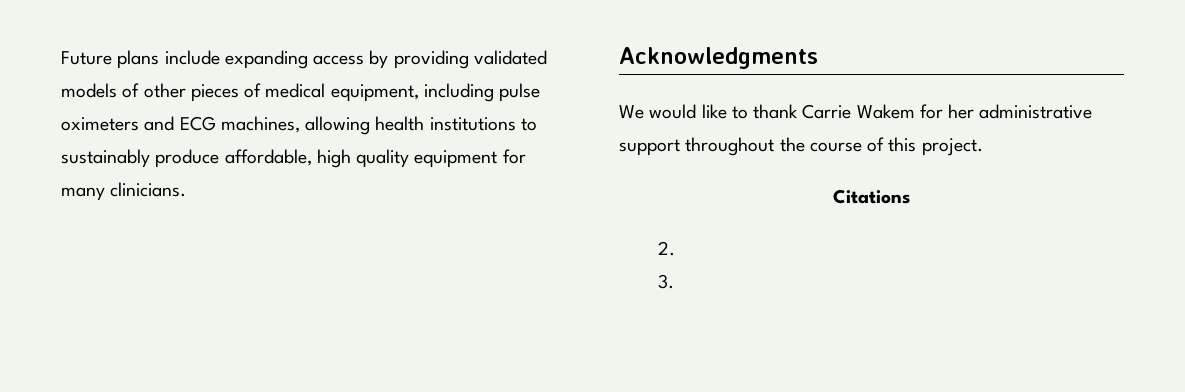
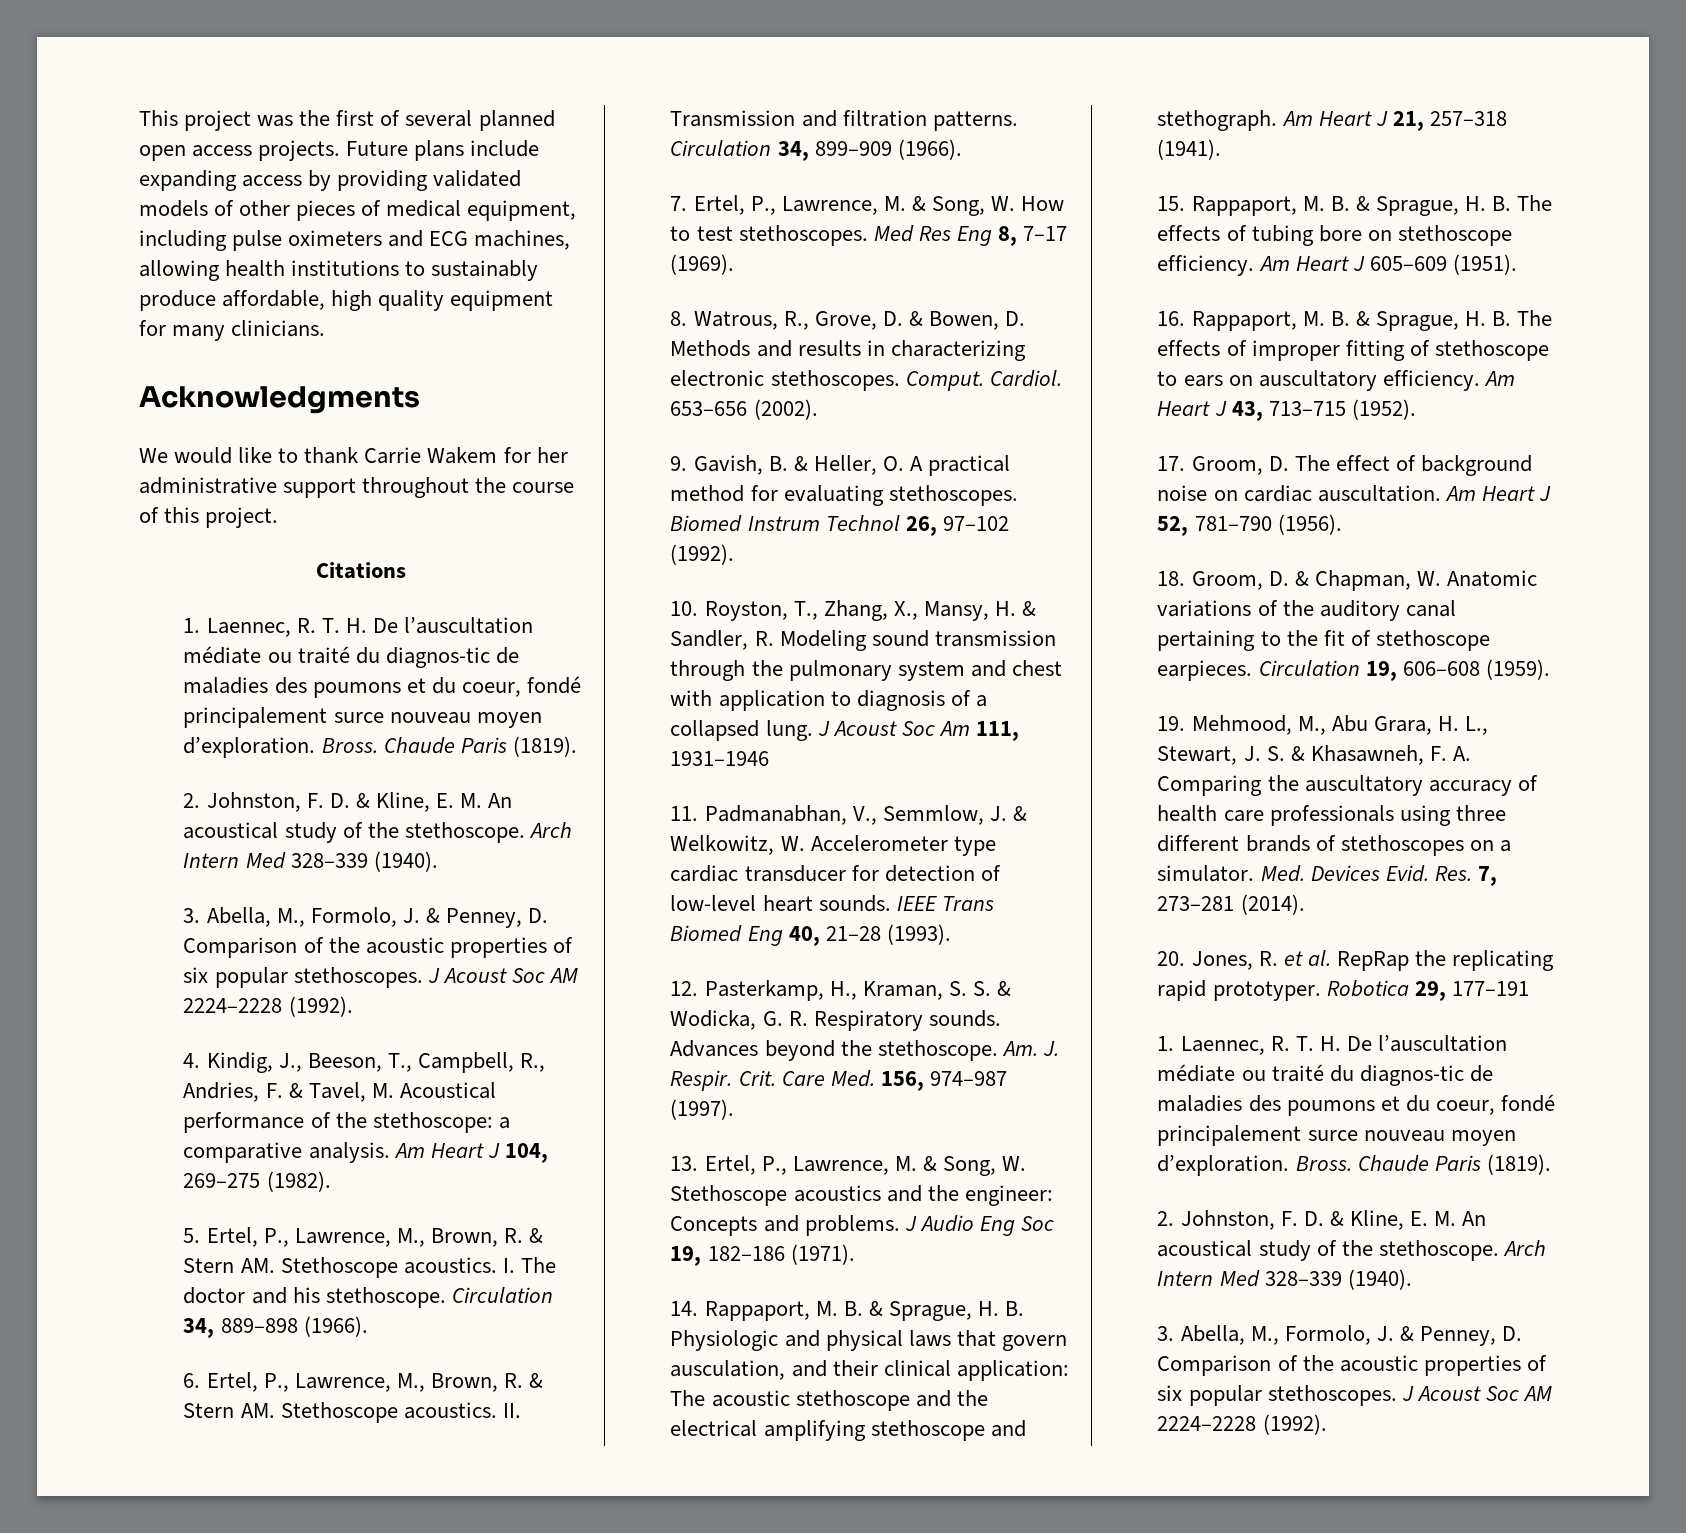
(61, 58) none -> [139,110,555,131] [139,140,341,161] This project was the first of several planned open access projects.
[657,241,675,256] [657,274,674,289] 2. // 3. -> [183,617,533,637] [183,646,519,668] [183,676,581,698] [183,707,542,728] [183,736,577,758] [183,792,513,812] [183,822,572,843] [183,851,438,872] [183,907,548,928] [183,937,573,958] [183,967,578,988] [183,996,353,1017] [183,1052,545,1073] [183,1082,496,1102] [183,1112,510,1133] [183,1142,548,1163] [183,1171,331,1192] [183,1227,543,1247] [183,1257,556,1278] [183,1287,553,1308] [183,1316,368,1338] [183,1372,543,1392] [183,1402,521,1423] [670,110,1018,131] [670,139,962,161] [670,195,1065,216] [670,225,1067,246] [670,254,735,275] [670,311,1025,330] [670,340,1026,361] [670,370,1062,391] [670,399,818,420] [670,455,1010,476] [670,485,1018,506] [670,515,1009,536] [670,544,735,565] [670,600,1036,621] [670,630,1056,651] [670,660,1062,681] [670,690,987,711] [670,720,1019,741] [670,751,770,766] [670,805,1027,825] [670,835,996,856] [670,865,1001,882] [670,895,994,912] [670,924,951,946] [670,980,1011,1001] [670,1010,1001,1031] [670,1040,1059,1061] [670,1070,1007,1091] [670,1099,735,1120] [670,1155,1026,1176] [670,1185,1053,1206] [670,1215,1054,1236] [670,1244,855,1266] [670,1301,1024,1321] [670,1330,1067,1351] [670,1360,1069,1381] [670,1390,988,1411] [670,1420,1026,1441] [1157,110,1507,131] [1157,139,1222,160] [1157,195,1553,216] [1157,225,1512,246] [1157,254,1517,276] [1157,310,1553,331] [1157,340,1549,361] [1157,370,1515,391] [1157,399,1416,421] [1157,455,1532,476] [1157,485,1551,502] [1157,514,1342,536] [1157,570,1537,591] [1157,600,1456,621] [1157,630,1490,651] [1157,659,1550,681] [1157,715,1488,735] [1157,745,1471,765] [1157,775,1538,796] [1157,805,1506,826] [1157,835,1511,856] [1157,865,1497,886] [1157,894,1305,915] [1157,950,1554,971] [1157,980,1529,1001] [1157,1035,1507,1055] [1157,1064,1493,1086] [1157,1094,1555,1116] [1157,1125,1516,1146] [1157,1154,1551,1176] [1157,1210,1487,1230] [1157,1240,1546,1261] [1157,1269,1412,1290] [1157,1325,1522,1346] [1157,1355,1547,1376] [1157,1385,1552,1406] [1157,1414,1327,1435] 1. Laennec, R. T. H. De l’auscultation médiate ou traité du diagnos-tic de maladies des poumons et du coeur, fondé principalement surce nouveau moyen d’exploration. Bross. Chaude Paris (1819). // 2. Johnston, F. D. & Kline, E. M. An acoustical study of the stethoscope. Arch Intern Med 328–339 (1940). // 3. Abella, M., Formolo, J. & Penney, D. Comparison of the acoustic properties of six popular stethoscopes. J Acoust Soc AM 2224–2228 (1992). // 4. Kindig, J., Beeson, T., Campbell, R., Andries, F. & Tavel, M. Acoustical performance of the stethoscope: a comparative analysis. Am Heart J 104, 269–275 (1982). // 5. Ertel, P., Lawrence, M., Brown, R. & Stern AM. Stethoscope acoustics. I. The doctor and his stethoscope. Circulation 34, 889–898 (1966). // 6. Ertel, P., Lawrence, M., Brown, R. & Stern AM. Stethoscope acoustics. II. Transmission and filtration patterns. Circulation 34, 899–909 (1966). // 7. Ertel, P., Lawrence, M. & Song, W. How to test stethoscopes. Med Res Eng 8, 7–17 (1969). // 8. Watrous, R., Grove, D. & Bowen, D. Methods and results in characterizing electronic stethoscopes. Comput. Cardiol. 653–656 (2002). // 9. Gavish, B. & Heller, O. A practical method for evaluating stethoscopes. Biomed Instrum Technol 26, 97–102 (1992). // 10. Royston, T., Zhang, X., Mansy, H. & Sandler, R. Modeling sound transmission through the pulmonary system and chest with application to diagnosis of a collapsed lung. J Acoust Soc Am 111, 1931–1946 // 11. Padmanabhan, V., Semmlow, J. & Welkowitz, W. Accelerometer type cardiac transducer for detection of low-level heart sounds. IEEE Trans Biomed Eng 40, 21–28 (1993). // 12. Pasterkamp, H., Kraman, S. S. & Wodicka, G. R. Respiratory sounds. Advances beyond the stethoscope. Am. J. Respir. Crit. Care Med. 156, 974–987 (1997). // 13. Ertel, P., Lawrence, M. & Song, W. Stethoscope acoustics and the engineer: Concepts and problems. J Audio Eng Soc 19, 182–186 (1971). // 14. Rappaport, M. B. & Sprague, H. B. Physiologic and physical laws that govern ausculation, and their clinical application: The acoustic stethoscope and the electrical amplifying stethoscope and stethograph. Am Heart J 21, 257–318 (1941). // 15. Rappaport, M. B. & Sprague, H. B. The effects of tubing bore on stethoscope efficiency. Am Heart J 605–609 (1951). // 16. Rappaport, M. B. & Sprague, H. B. The effects of improper fitting of stethoscope to ears on auscultatory efficiency. Am Heart J 43, 713–715 (1952). // 17. Groom, D. The effect of background noise on cardiac auscultation. Am Heart J 52, 781–790 (1956). // 18. Groom, D. & Chapman, W. Anatomic variations of the auditory canal pertaining to the fit of stethoscope earpieces. Circulation 19, 606–608 (1959). // 19. Mehmood, M., Abu Grara, H. L., Stewart, J. S. & Khasawneh, F. A. Comparing the auscultatory accuracy of health care professionals using three different brands of stethoscopes on a simulator. Med. Devices Evid. Res. 7, 273–281 (2014). // 20. Jones, R. et al. RepRap the replicating rapid prototyper. Robotica 29, 177–191 // 1. Laennec, R. T. H. De l’auscultation médiate ou traité du diagnos-tic de maladies des poumons et du coeur, fondé principalement surce nouveau moyen d’exploration. Bross. Chaude Paris (1819). // 2. Johnston, F. D. & Kline, E. M. An acoustical study of the stethoscope. Arch Intern Med 328–339 (1940). // 3. Abella, M., Formolo, J. & Penney, D. Comparison of the acoustic properties of six popular stethoscopes. J Acoust Soc AM 2224–2228 (1992).

